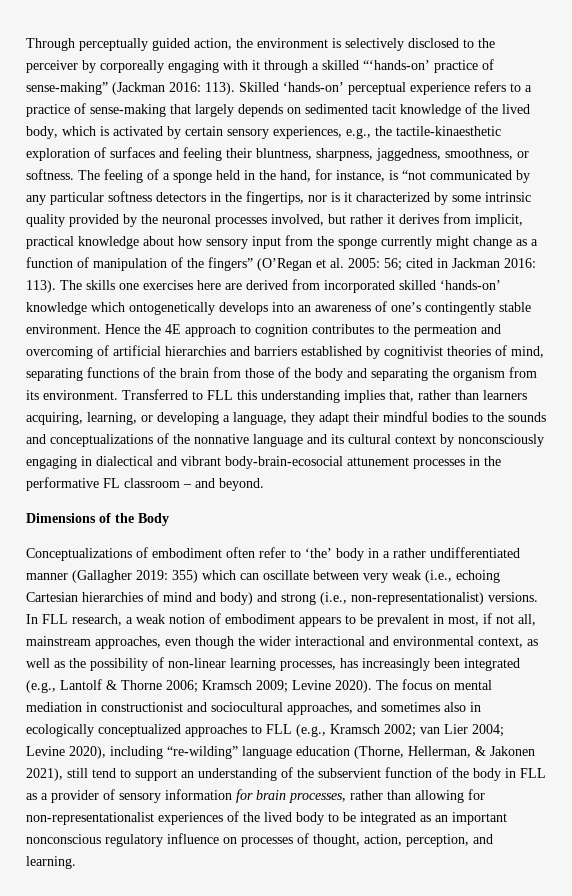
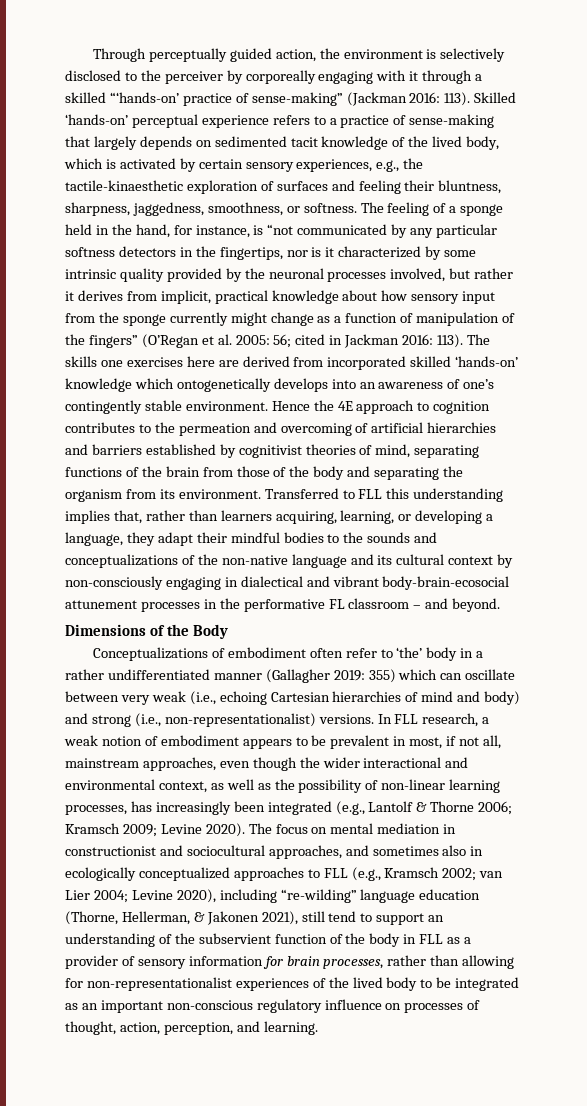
[194,434,249,444] nonnative -> [221,555,288,565] non-native
[458,434,544,447] nonconsciously -> [65,576,163,590] non-consciously
[26,834,101,844] nonconscious -> [166,1000,253,1010] non-conscious

